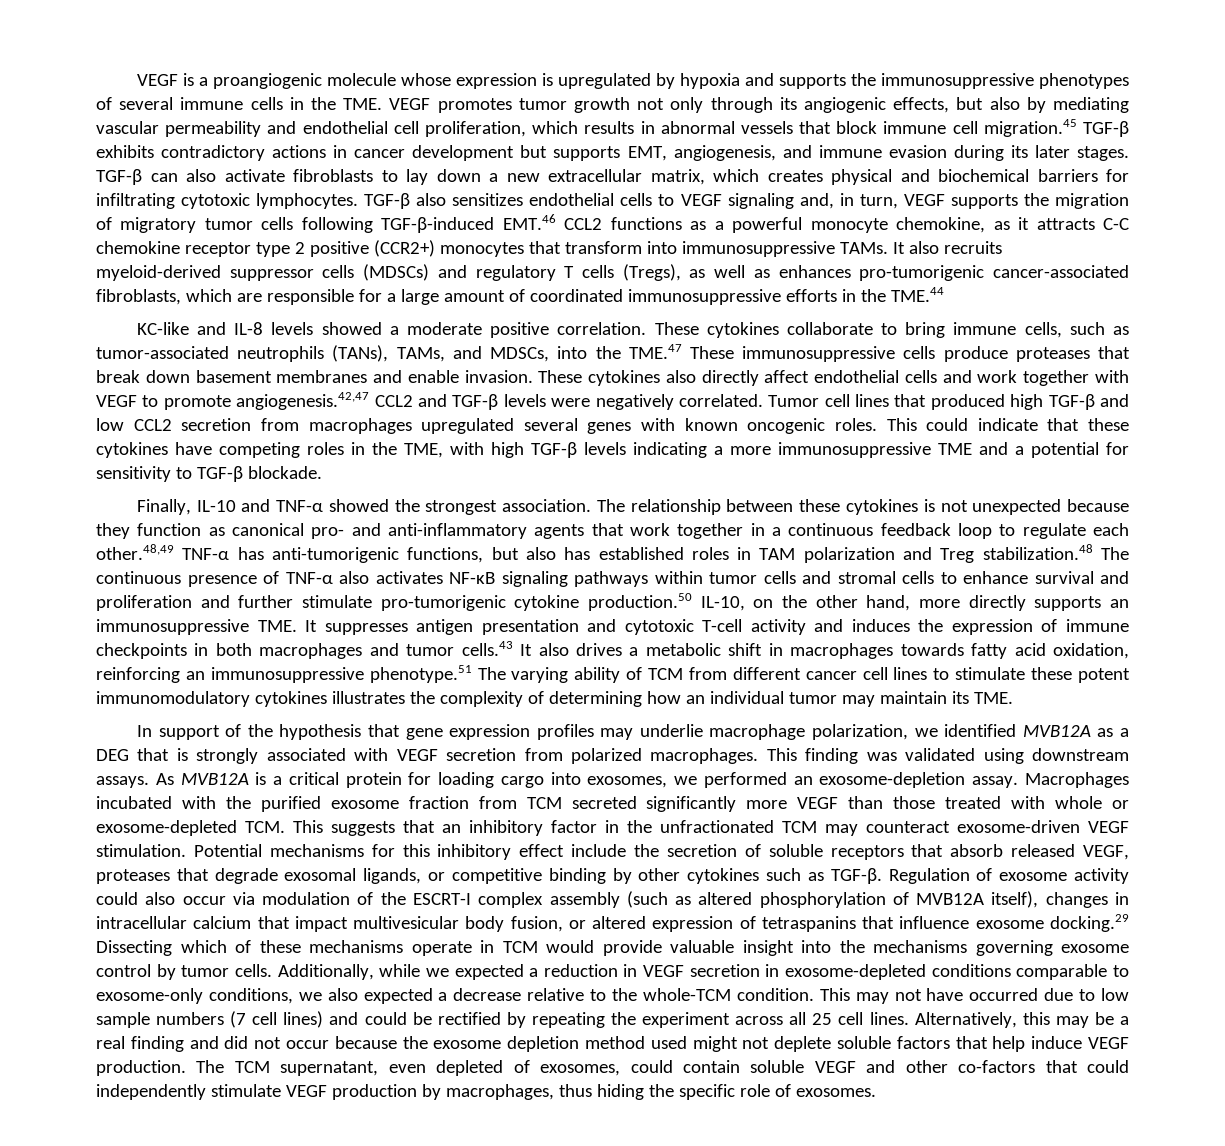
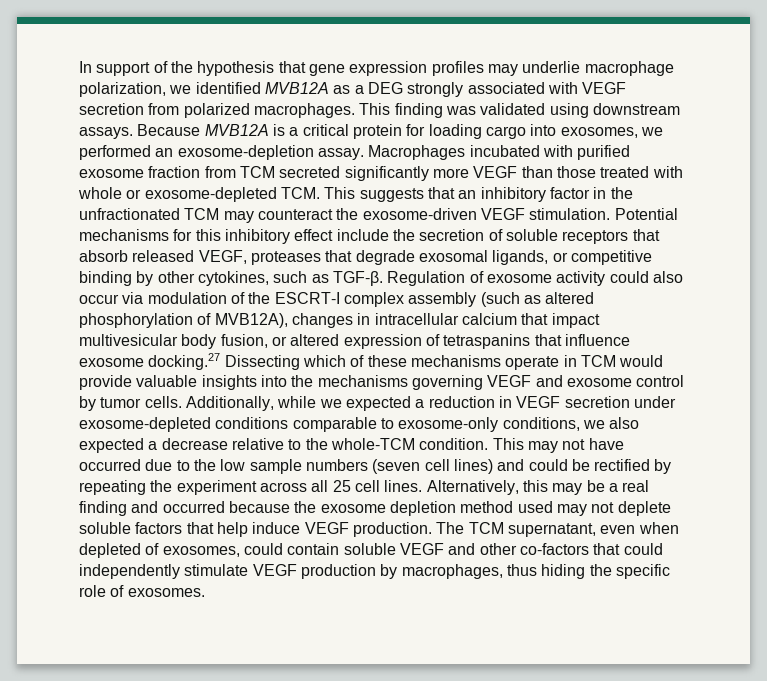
[136,73,1129,89] [96,97,1130,113] [96,119,1129,137] [96,145,1129,161] [96,169,1129,185] [96,193,1129,209] [96,214,1129,233] [96,240,1002,257] [96,264,1129,281] [96,287,944,305] [136,322,1129,338] [96,344,1130,362] [96,370,1129,386] [96,392,1129,410] [96,418,1129,434] [96,442,1129,458] [96,466,322,482] [136,499,1129,515] [96,523,1130,539] [96,544,1129,563] [96,571,1129,587] [96,593,1129,611] [96,619,1129,635] [96,641,1130,659] [96,665,1130,683] [96,691,1013,707] VEGF is a proangiogenic molecule whose expression is upregulated by hypoxia and supports the immunosuppressive phenotypes of several immune cells in the TME. VEGF promotes tumor growth not only through its angiogenic effects, but also by mediating vascular permeability and endothelial cell proliferation, which results in abnormal vessels that block immune cell migration.45 TGF-β exhibits contradictory actions in cancer development but supports EMT, angiogenesis, and immune evasion during its later stages. TGF-β can also activate fibroblasts to lay down a new extracellular matrix, which creates physical and biochemical barriers for infiltrating cytotoxic lymphocytes. TGF-β also sensitizes endothelial cells to VEGF signaling and, in turn, VEGF supports the migration of migratory tumor cells following TGF-β-induced EMT.46 CCL2 functions as a powerful monocyte chemokine, as it attracts C-C chemokine receptor type 2 positive (CCR2+) monocytes that transform into immunosuppressive TAMs. It also recruits myeloid-derived suppressor cells (MDSCs) and regulatory T cells (Tregs), as well as enhances pro-tumorigenic cancer-associated fibroblasts, which are responsible for a large amount of coordinated immunosuppressive efforts in the TME.44 // KC-like and IL-8 levels showed a moderate positive correlation. These cytokines collaborate to bring immune cells, such as tumor-associated neutrophils (TANs), TAMs, and MDSCs, into the TME.47 These immunosuppressive cells produce proteases that break down basement membranes and enable invasion. These cytokines also directly affect endothelial cells and work together with VEGF to promote angiogenesis.42,47 CCL2 and TGF-β levels were negatively correlated. Tumor cell lines that produced high TGF-β and low CCL2 secretion from macrophages upregulated several genes with known oncogenic roles. This could indicate that these cytokines have competing roles in the TME, with high TGF-β levels indicating a more immunosuppressive TME and a potential for sensitivity to TGF-β blockade. // Finally, IL-10 and TNF-α showed the strongest association. The relationship between these cytokines is not unexpected because they function as canonical pro- and anti-inflammatory agents that work together in a continuous feedback loop to regulate each other.48,49 TNF-α has anti-tumorigenic functions, but also has established roles in TAM polarization and Treg stabilization.48 The continuous presence of TNF-α also activates NF-κB signaling pathways within tumor cells and stromal cells to enhance survival and proliferation and further stimulate pro-tumorigenic cytokine production.50 IL-10, on the other hand, more directly supports an immunosuppressive TME. It suppresses antigen presentation and cytotoxic T-cell activity and induces the expression of immune checkpoints in both macrophages and tumor cells.43 It also drives a metabolic shift in macrophages towards fatty acid oxidation, reinforcing an immunosuppressive phenotype.51 The varying ability of TCM from different cancer cell lines to stimulate these potent immunomodulatory cytokines illustrates the complexity of determining how an individual tumor may maintain its TME. // -> (79, 67) none
[137,748,188,761] that is -> (403, 88) none
[155,773,174,785] As -> [137,124,201,136] Because
[225,796,251,809] the -> (573, 151) none
(950, 827) none -> [336,208,359,220] the
[687,868,760,884] cytokines -> [197,271,269,286] cytokines,
[916,891,1039,908] MVB12A itself), -> [214,313,288,328] MVB12A),
[1049,914,1129,932] docking.29 -> [148,353,221,370] docking.27
[742,940,794,956] insight -> [201,375,257,390] insights
(1053, 948) none -> [487,375,563,387] VEGF and
[765,964,780,977] in -> [633,396,676,408] under
(1096, 995) none -> [193,459,216,471] the
[230,1011,247,1028] (7 -> [372,459,421,474] (seven
[224,1036,329,1049] did not occur -> [162,501,225,513] occurred
[692,1036,738,1052] might -> [556,504,587,516] may
(426, 1068) none -> [638,522,679,534] when

